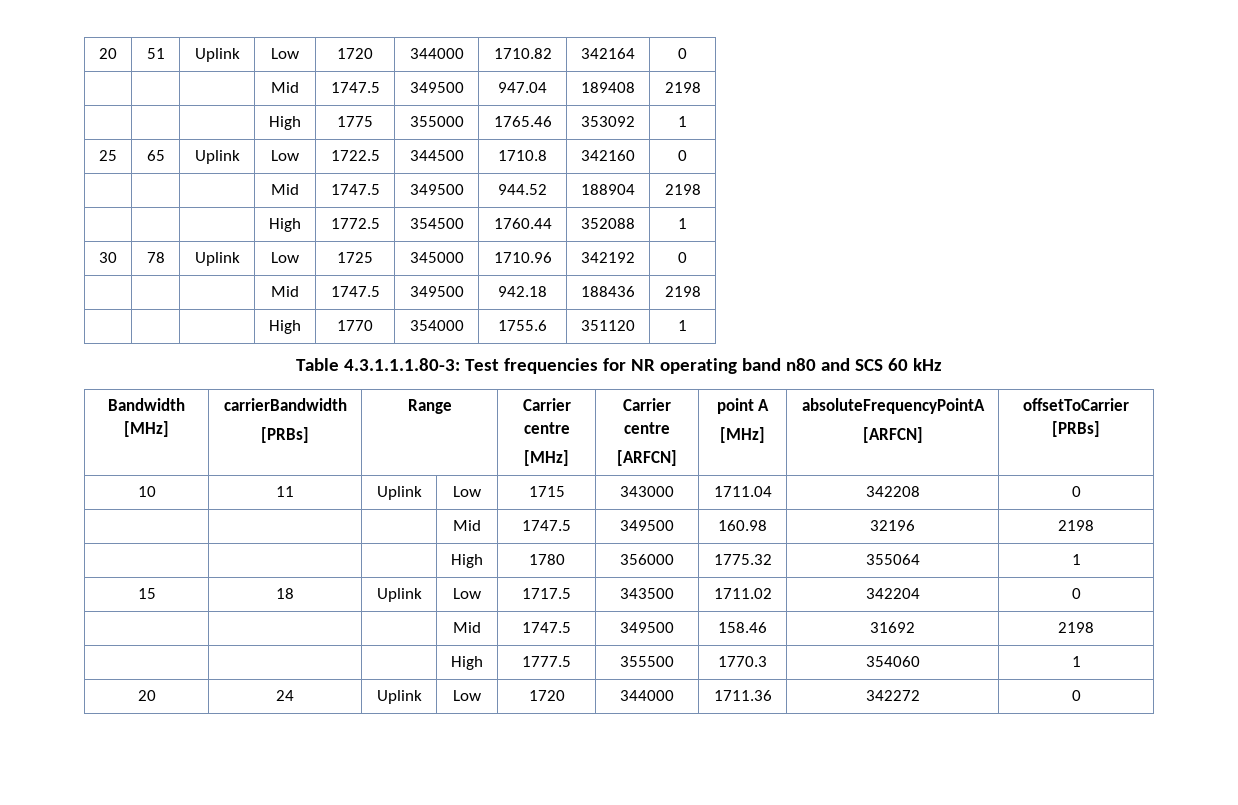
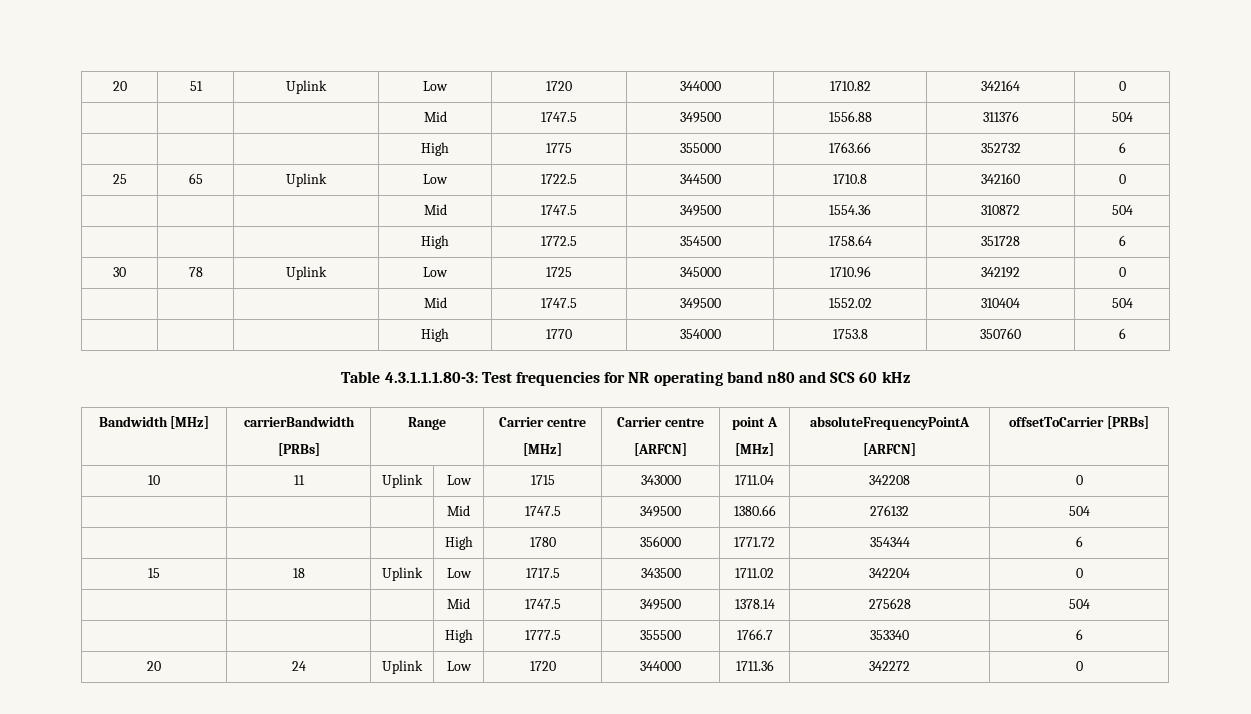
[498,82,547,93] [581,82,635,93] [664,82,701,93] 947.04 | 189408 | 2198 -> [828,111,872,122] [982,111,1019,122] [1111,112,1133,122] 1556.88 | 311376 | 504
[493,116,552,127] [581,116,635,127] [678,116,687,127] 1765.46 | 353092 | 1 -> [829,142,872,153] [980,143,1021,153] [1118,142,1126,153] 1763.66 | 352732 | 6
[498,184,547,195] [581,184,635,195] [664,184,701,195] 944.52 | 188904 | 2198 -> [829,204,872,215] [981,205,1021,215] [1111,205,1133,215] 1554.36 | 310872 | 504
[493,218,552,229] [581,218,635,229] [678,218,687,229] 1760.44 | 352088 | 1 -> [828,235,872,246] [981,236,1021,246] [1118,235,1126,246] 1758.64 | 351728 | 6
[498,286,547,297] [581,286,635,297] [664,286,701,297] 942.18 | 188436 | 2198 -> [828,298,872,308] [981,298,1021,308] [1111,298,1133,308] 1552.02 | 310404 | 504
[498,320,547,331] [581,320,635,331] [678,320,687,331] 1755.6 | 351120 | 1 -> [832,329,868,339] [980,328,1022,339] [1118,328,1126,339] 1753.8 | 350760 | 6
[718,520,767,531] [870,520,915,531] [1058,520,1094,531] 160.98 | 32196 | 2198 -> [733,505,776,516] [870,505,910,516] [1068,506,1090,516] 1380.66 | 276132 | 504
[713,554,772,565] [865,554,920,565] [1071,554,1081,565] 1775.32 | 355064 | 1 -> [734,537,775,547] [869,537,910,547] [1075,536,1083,547] 1771.72 | 354344 | 6
[718,622,767,633] [870,622,915,633] [1058,622,1094,633] 158.46 | 31692 | 2198 -> [734,599,775,609] [868,598,911,609] [1068,599,1090,609] 1378.14 | 275628 | 504
[718,656,767,667] [865,656,920,667] [1071,656,1081,667] 1770.3 | 354060 | 1 -> [736,629,773,640] [870,630,910,640] [1075,629,1083,640] 1766.7 | 353340 | 6

